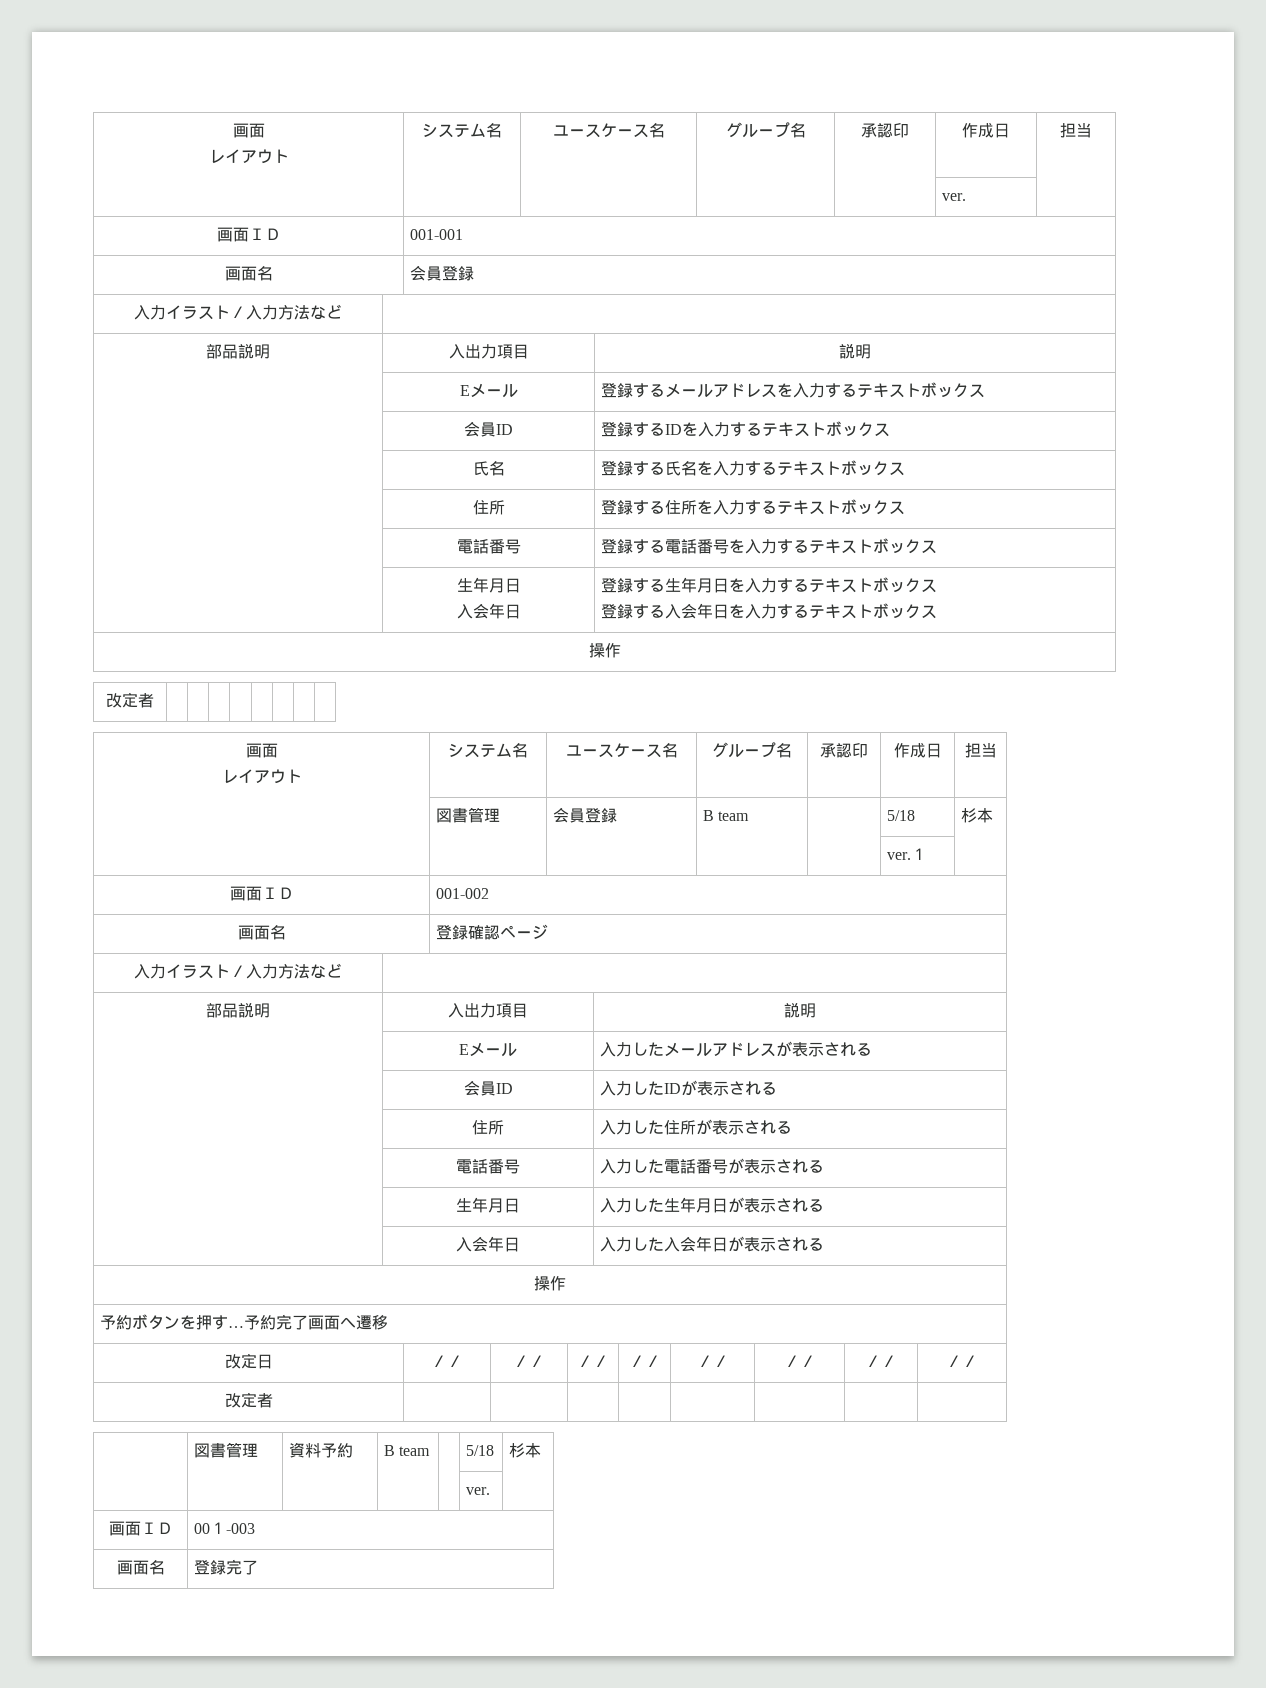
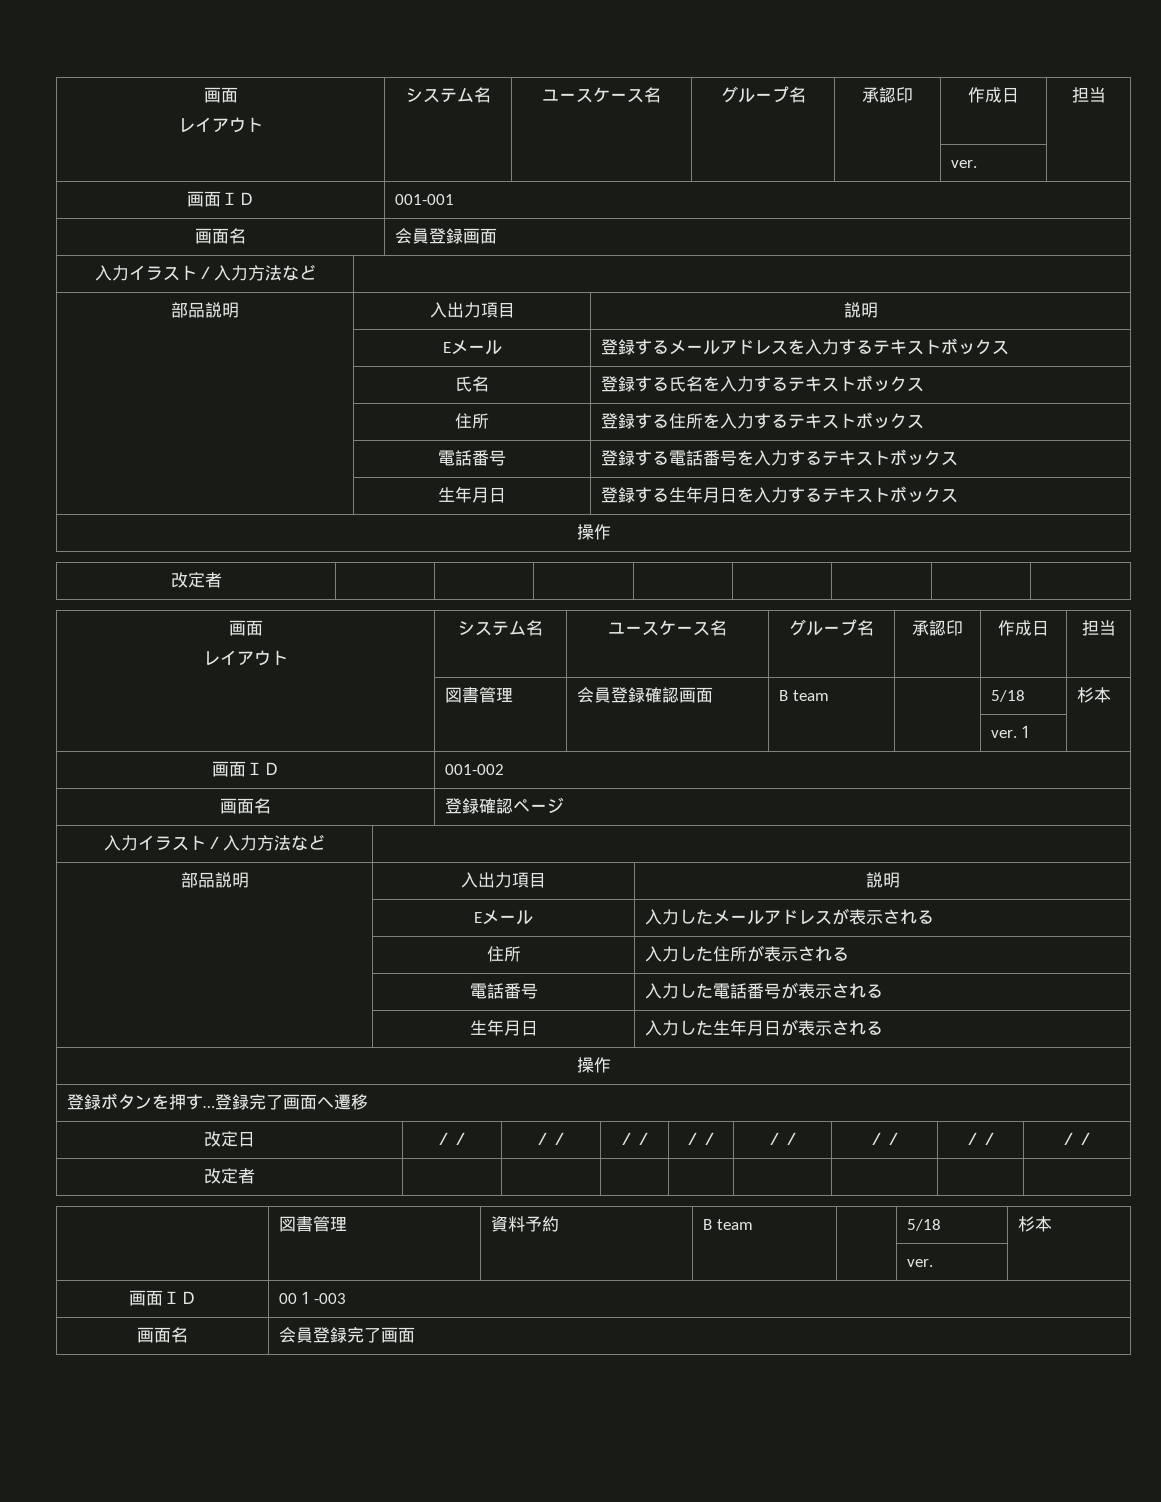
(474, 273) none -> [463,228,498,244] 画面
[464,421,513,437] [600,421,890,437] // | 会員ID | 登録するIDを入力するテキストボックス -> (1010, 347) none
[456,603,521,619] // 入会年日 -> (506, 495) none
[600,603,937,619] // 登録する入会年日を入力するテキストボックス -> (959, 495) none
(617, 815) none -> [645,687,714,703] 確認画面
[463,1080,513,1096] [599,1080,777,1096] // | 会員ID | 入力したIDが表示される -> (935, 917) none
[456,1236,520,1252] [599,1236,824,1252] [534,1276,566,1291] [99,1315,132,1330] // | 入会年日 | 入力した入会年日が表示される // 操作 // 予約 -> [576,1057,611,1073] [67,1094,102,1110] // 操作 // 登録
[243,1315,276,1330] 予約 -> [215,1094,250,1110] 登録
[193,1559,258,1575] 登録完了 -> [279,1327,416,1343] 会員登録完了画面

